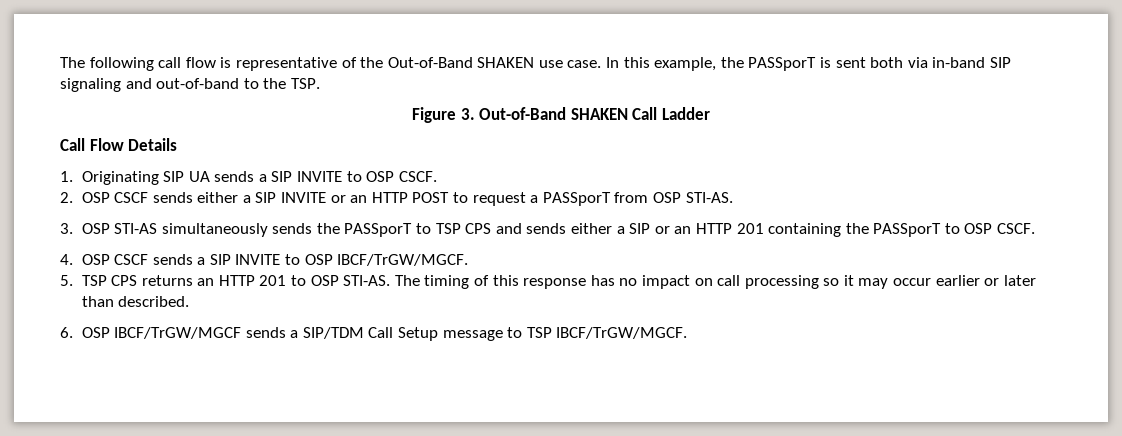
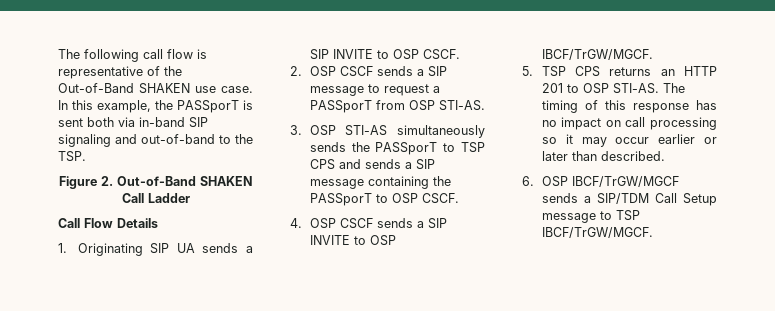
[460,108,475,120] 3. -> [100,176,113,186] 2.
[197,192,450,203] either a SIP INVITE or an HTTP POST -> [416,66,447,77] [309,86,364,96] a SIP message
[570,223,764,234] either a SIP or an HTTP 201 -> [404,159,435,170] [309,179,364,189] a SIP message

